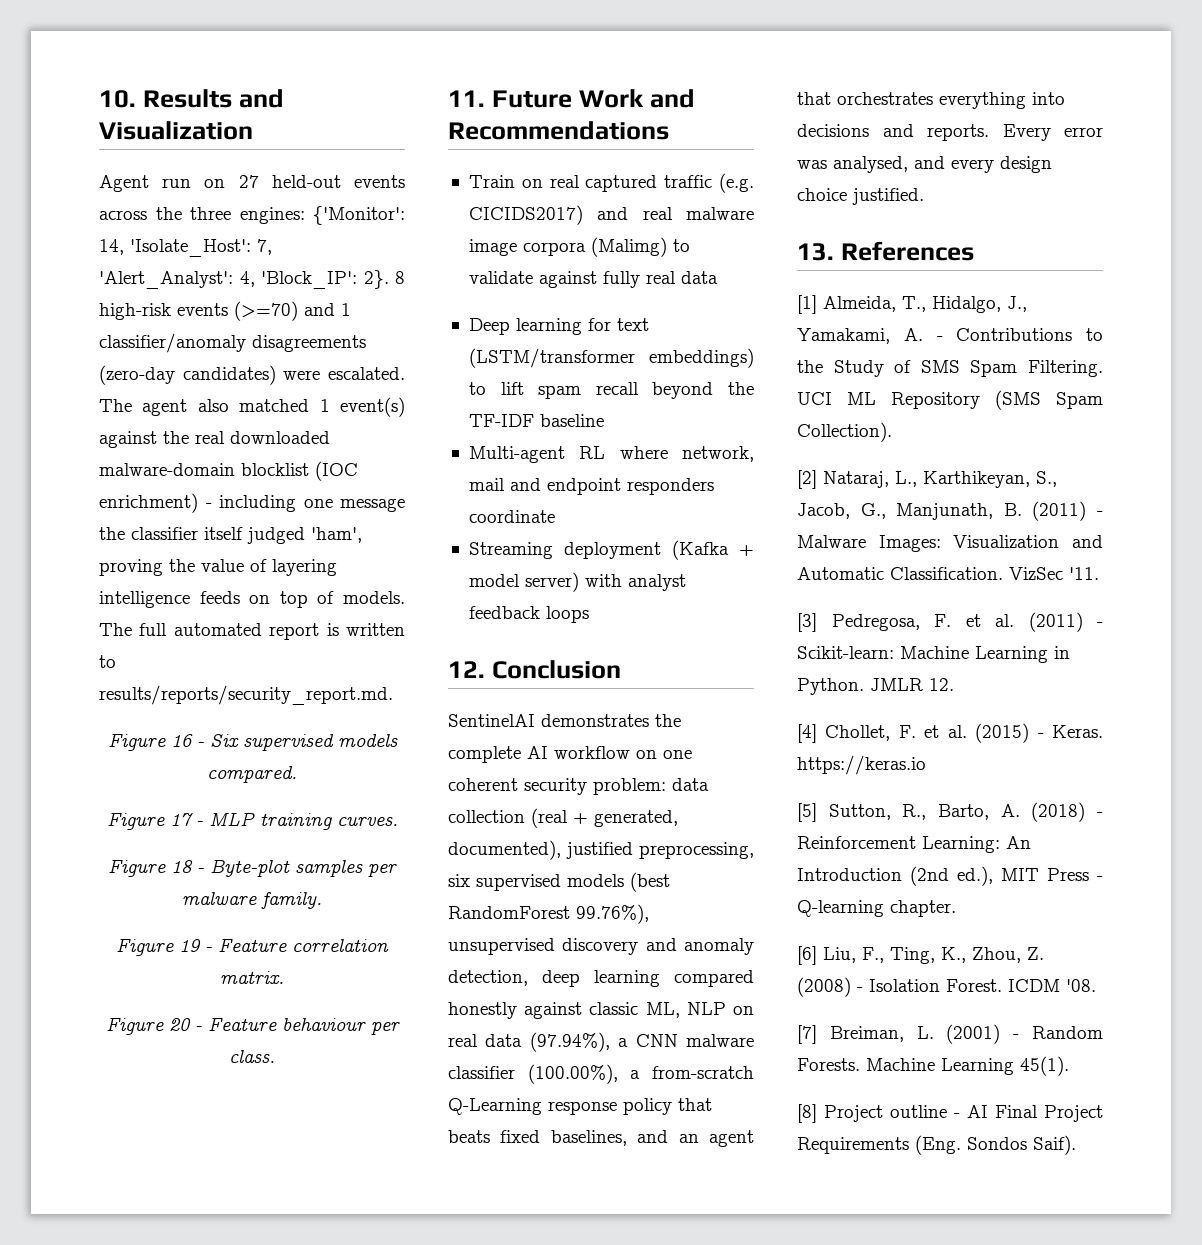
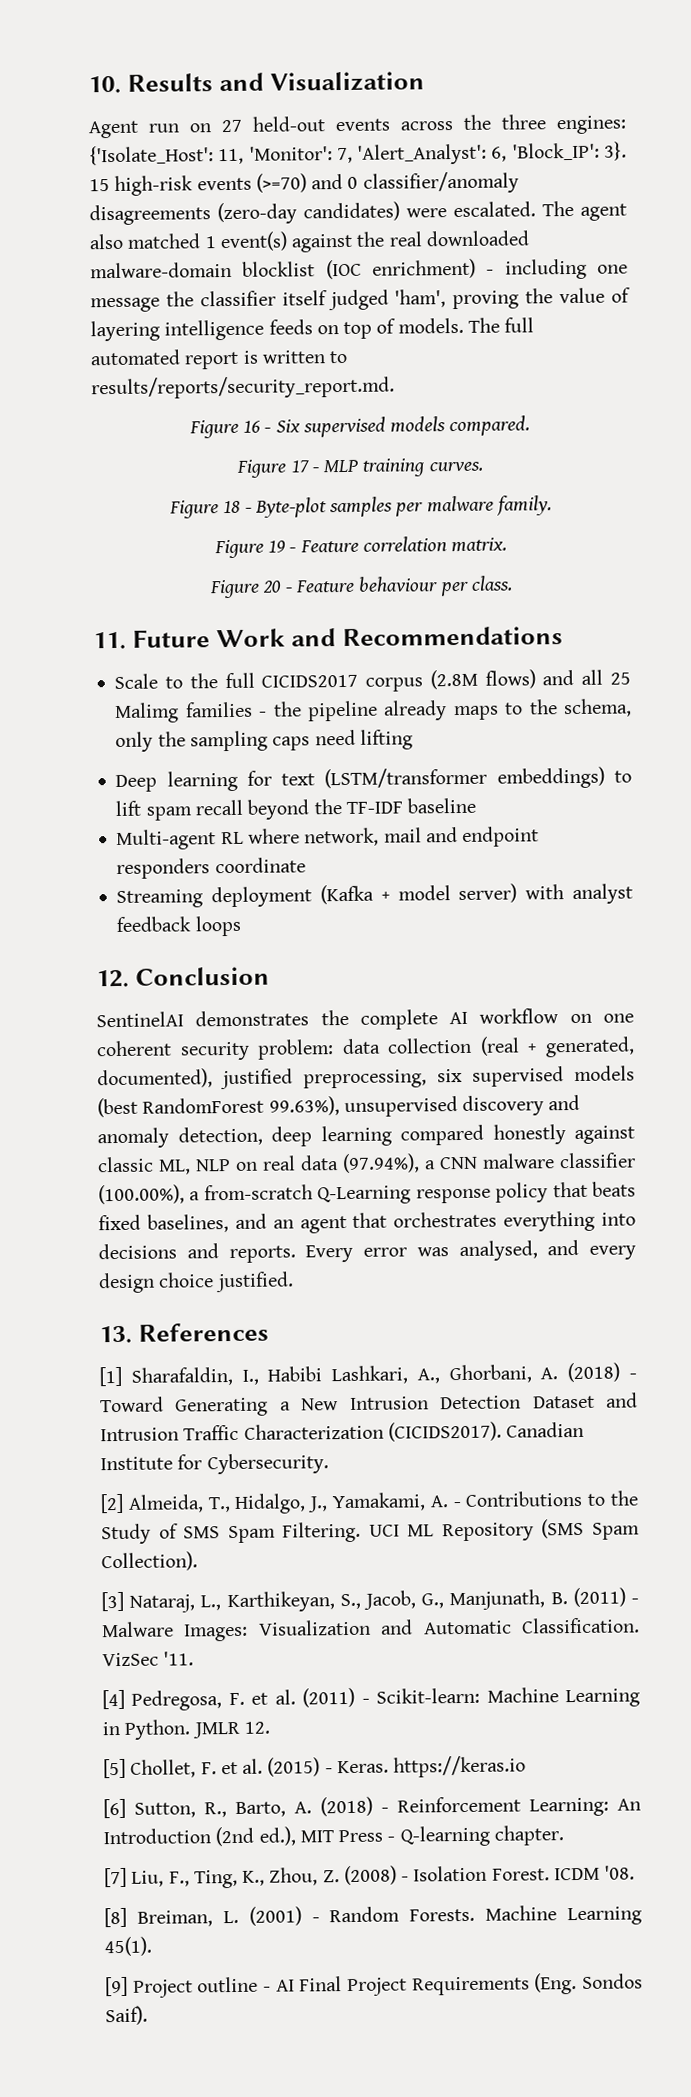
[313,206,405,225] [99,239,272,257] [99,270,405,289] {'Monitor': 14, 'Isolate_Host': 7, 'Alert_Analyst': 4, 'Block_IP': 2}. 8 -> [89,141,627,166] [89,179,110,192] {'Isolate_Host': 11, 'Monitor': 7, 'Alert_Analyst': 6, 'Block_IP': 3}. 15
[341,303,351,316] 1 -> [347,176,359,189] 0
[468,173,754,193] [468,205,754,225] [468,237,690,257] [468,271,718,288] Train on real captured traffic (e.g. CICIDS2017) and real malware image corpora (Malimg) to validate against fully real data -> [114,669,631,692] [114,698,632,723] [115,729,413,752] Scale to the full CICIDS2017 corpus (2.8M flows) and all 25 Malimg families - the pipeline already maps to the schema, only the sampling caps need lifting
[576,904,649,924] 99.76%), -> [268,1096,340,1116] 99.63%),
(817, 304) none -> [130,1362,637,1386] [100,1392,638,1417] [100,1421,585,1442] [100,1453,329,1475] [100,1493,124,1514] Sharafaldin, I., Habibi Lashkari, A., Ghorbani, A. (2018) - Toward Generating a New Intrusion Detection Dataset and Intrusion Traffic Characterization (CICIDS2017). Canadian Institute for Cybersecurity. // [2]
[797,470,817,489] [2] -> [101,1591,124,1612] [3]
[797,613,817,632] [3] -> [102,1689,125,1710] [4]
[797,724,817,743] [4] -> [103,1758,126,1779] [5]
[797,803,817,822] [5] -> [103,1798,126,1819] [6]
[797,946,817,965] [6] -> [104,1867,127,1888] [7]
[797,1025,817,1044] [7] -> [104,1907,127,1928] [8]
[797,1104,817,1123] [8] -> [105,1976,128,1997] [9]

